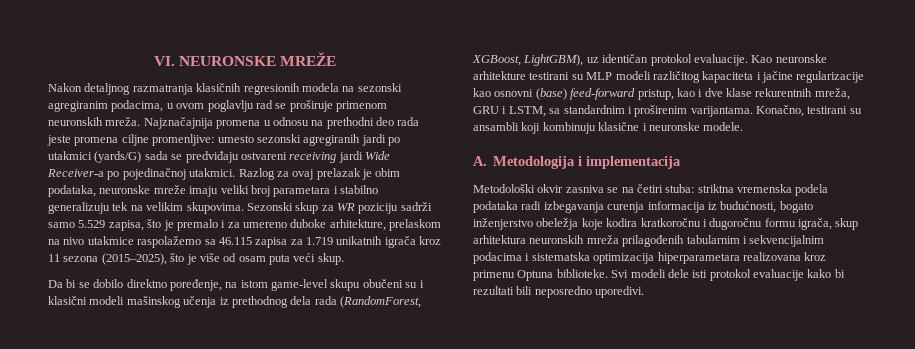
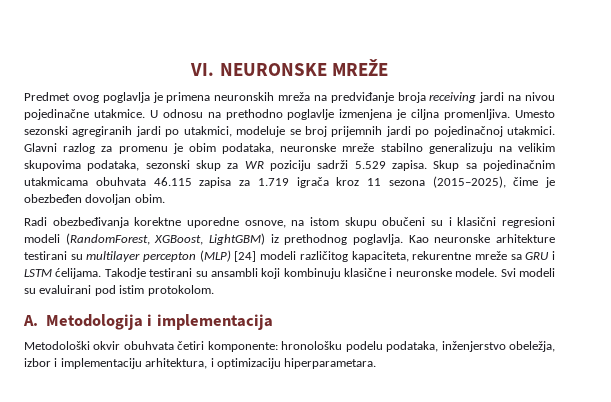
[48,83,402,95] [48,100,387,112] [48,117,420,129] [47,134,400,146] [48,151,390,163] [47,168,361,180] Nakon detaljnog razmatranja klasičnih regresionih modela na sezonski agregiranim podacima, u ovom poglavlju rad se proširuje primenom neuronskih mreža. Najznačajnija promena u odnosu na prethodni deo rada jeste promena ciljne promenljive: umesto sezonski agregiranih jardi po utakmici (yards/G) sada se predviđaju ostvareni receiving jardi Wide Receiver-a po pojedinačnoj utakmici. Razlog za ovaj prelazak -> [24,92,556,103] [24,109,556,120] [24,126,555,137] [24,143,168,154] Predmet ovog poglavlja je primena neuronskih mreža na predviđanje broja receiving jardi na nivou pojedinačne utakmice. U odnosu na prethodno poglavlje izmenjena je ciljna promenljiva. Umesto sezonski agregiranih jardi po utakmici, modeluje se broj prijemnih jardi po pojedinačnoj utakmici. Glavni razlog za promenu
[189,185,338,197] imaju veliki broj parametara i -> (375, 147) none
[112,202,129,211] tek -> (493, 148) none
[186,202,293,214] skupovima. Sezonski -> [24,160,190,171] skupovima podataka, sezonski
[48,219,442,231] [48,236,216,248] samo 5.529 zapisa, što je premalo i za umereno duboke arhitekture, prelaskom na nivo utakmice raspolažemo sa -> [354,160,555,171] [24,177,146,186] 5.529 zapisa. Skup sa pojedinačnim utakmicama obuhvata
[336,236,383,245] unikatnih -> (289, 182) none
[170,253,344,265] [48,279,222,291] što je više od osam puta veći skup. // Da bi se dobilo direktno poređenje, -> [513,177,555,188] [24,194,165,205] [24,217,286,228] čime je obezbeđen dovoljan obim. // Radi obezbeđivanja korektne uporedne osnove,
[271,279,328,291] game-level -> (339, 221) none
[89,296,421,308] [472,54,748,66] modeli mašinskog učenja iz prethodnog dela rada (RandomForest, XGBoost, LightGBM), uz identičan protokol evaluacije. -> [502,217,556,228] [24,233,403,245] regresioni modeli (RandomForest, XGBoost, LightGBM) iz prethodnog poglavlja.
[586,71,865,83] [473,88,850,100] [473,105,804,117] MLP modeli različitog kapaciteta i jačine regularizacije kao osnovni (base) feed-forward pristup, kao i dve klase rekurentnih mreža, GRU i LSTM, sa standardnim i proširenim varijantama. Konačno, -> [86,250,555,262] [24,268,146,279] multilayer percepton (MLP) [24] modeli različitog kapaciteta, rekurentne mreže sa GRU i LSTM ćelijama. Takodje
(744, 126) none -> [500,268,555,277] [24,285,214,296] Svi modeli su evaluirani pod istim protokolom.
[565,184,829,196] [473,201,813,213] [473,218,859,230] [473,235,825,247] [473,252,827,264] [473,269,845,281] [473,286,645,298] zasniva se na četiri stuba: striktna vremenska podela podataka radi izbegavanja curenja informacija iz budućnosti, bogato inženjerstvo obeležja koje kodira kratkoročnu i dugoročnu formu igrača, skup arhitektura neuronskih mreža prilagođenih tabularnim i sekvencijalnim podacima i sistematska optimizacija hiperparametara realizovana kroz primenu Optuna biblioteke. Svi modeli dele isti protokol evaluacije kako bi rezultati bili neposredno uporedivi. -> [123,341,555,352] [24,358,377,369] obuhvata četiri komponente: hronološku podelu podataka, inženjerstvo obeležja, izbor i implementaciju arhitektura, i optimizaciju hiperparametara.

